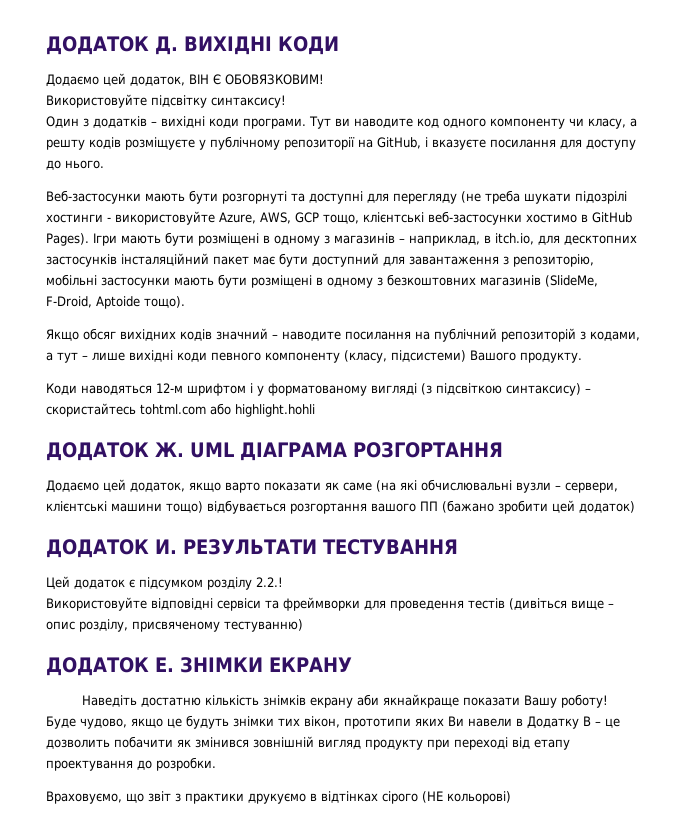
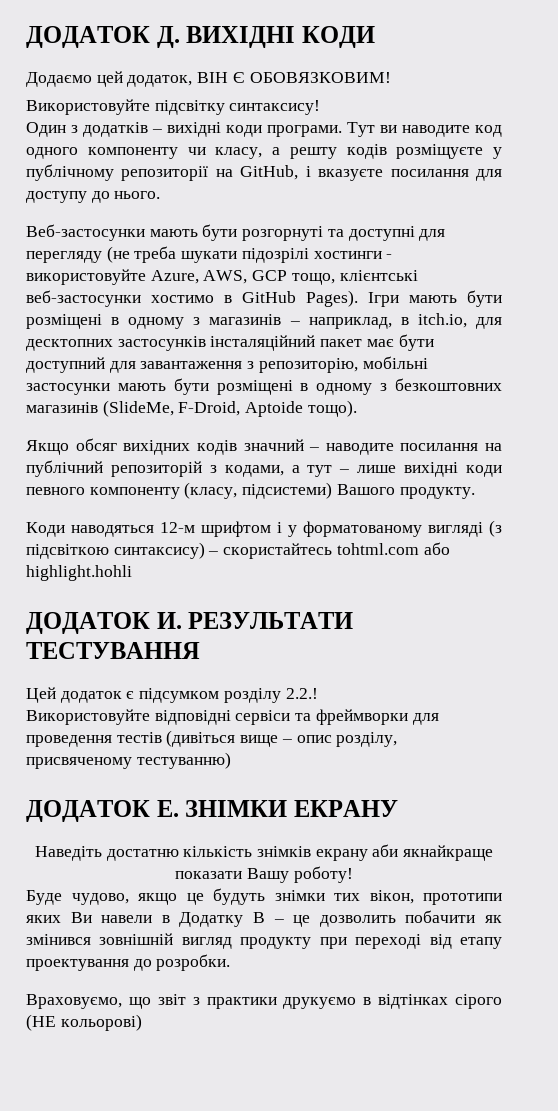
[46,442,503,461] [46,479,618,493] [46,500,635,514] // ДОДАТОК Ж. UML ДІАГРАМА РОЗГОРТАННЯ // Додаємо цей додаток, якщо варто показати як саме (на які обчислювальні вузли – сервери, клієнтські машини тощо) відбувається розгортання вашого ПП (бажано зробити цей додаток) -> (132, 573) none

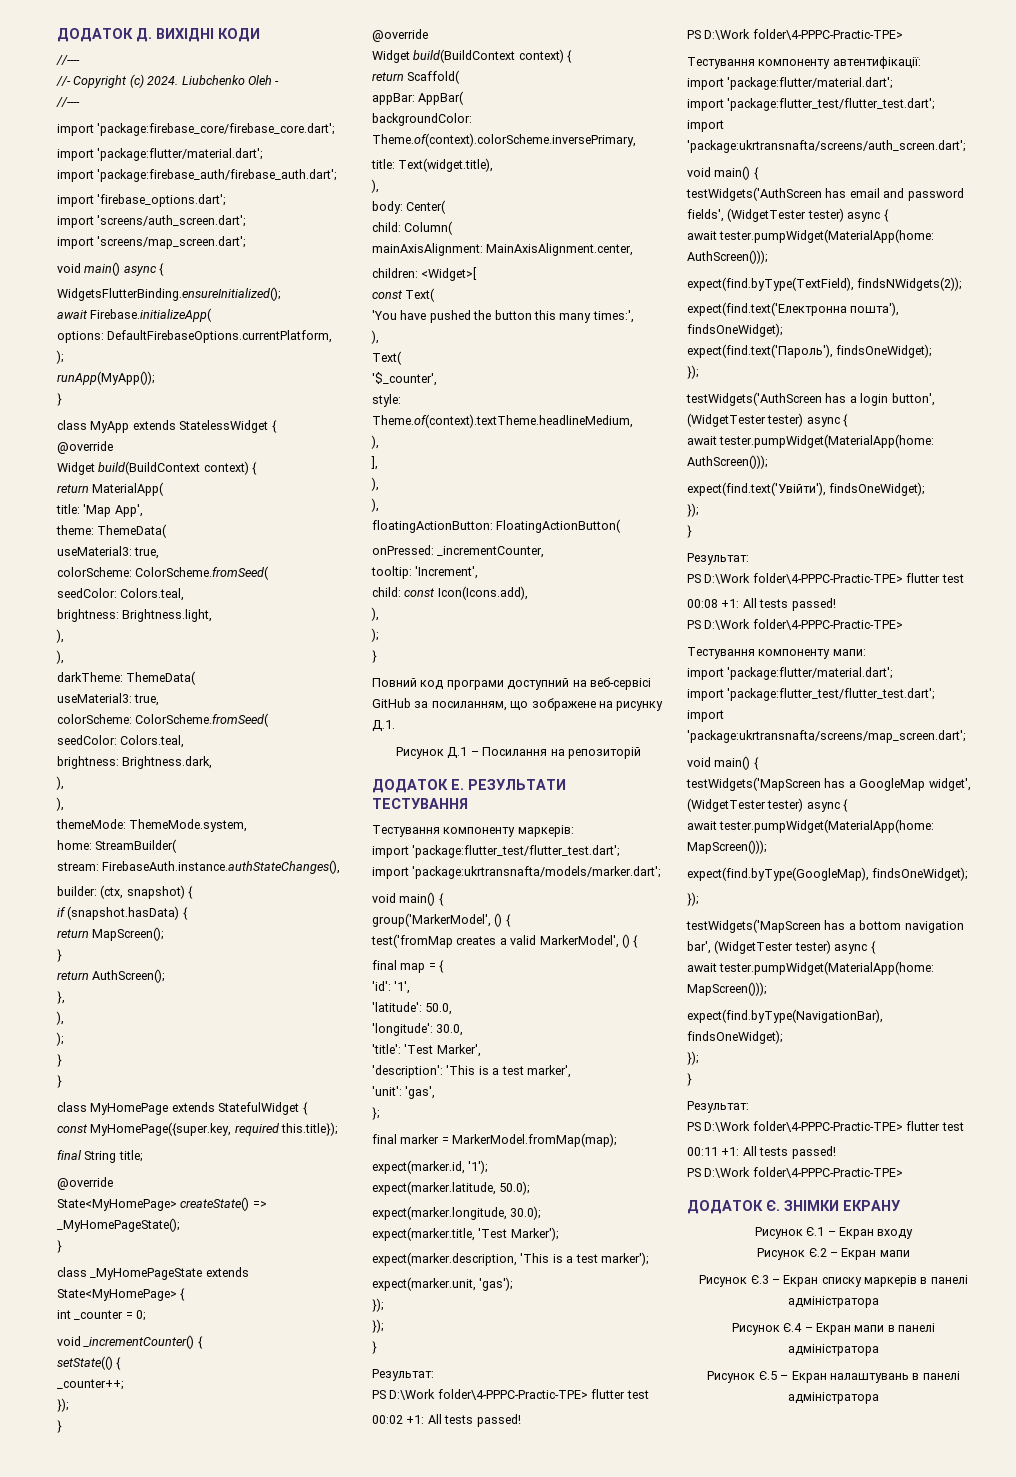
[26,71,391,87] [26,99,321,115] [26,122,502,137] [26,144,502,159] [26,164,503,181] [26,191,161,203] [26,224,446,241] [26,246,393,263] [26,269,418,285] [26,290,502,307] [26,313,502,329] [26,334,434,351] [26,356,428,373] [26,378,502,395] [26,400,357,417] [26,438,502,455] [26,460,503,477] [26,482,475,499] [26,520,502,537] [26,542,450,559] [26,565,132,581] [26,612,182,634] Додаємо цей додаток, ВІН Є ОБОВЯЗКОВИМ! // Використовуйте підсвітку синтаксису! // Один з додатків – вихідні коди програми. Тут ви наводите код одного компоненту чи класу, а решту кодів розміщуєте у публічному репозиторії на GitHub, і вказуєте посилання для доступу до нього. // Веб-застосунки мають бути розгорнуті та доступні для перегляду (не треба шукати підозрілі хостинги - використовуйте Azure, AWS, GCP тощо, клієнтські веб-застосунки хостимо в GitHub Pages). Ігри мають бути розміщені в одному з магазинів – наприклад, в itch.io, для десктопних застосунків інсталяційний пакет має бути доступний для завантаження з репозиторію, мобільні застосунки мають бути розміщені в одному з безкоштовних магазинів (SlideMe, F-Droid, Aptoide тощо). // Якщо обсяг вихідних кодів значний – наводите посилання на публічний репозиторій з кодами, а тут – лише вихідні коди певного компоненту (класу, підсистеми) Вашого продукту. // Коди наводяться 12-м шрифтом і у форматованому вигляді (з підсвіткою синтаксису) – скористайтесь tohtml.com або highlight.hohli // ДОДАТОК И. -> [56,55,80,65] [56,74,280,88] [56,97,80,107] [57,123,336,136] [57,148,264,161] [57,169,338,182] [57,194,227,207] [57,215,247,228] [57,236,247,249] [57,262,165,276] [57,287,281,301] [57,308,213,322] [57,330,333,343] [56,350,64,364] [57,371,155,385] [57,393,62,406] [57,420,277,433] [57,441,113,454] [57,461,258,475] [57,482,165,496] [56,504,143,517] [56,524,168,538] [57,546,160,559] [57,566,270,580] [57,588,185,601] [57,609,213,622] [56,629,64,643] [56,650,64,664] [57,671,197,685] [57,693,160,706] [57,713,270,727] [57,735,185,748] [57,756,213,769] [56,776,64,790] [56,797,64,811] [56,819,248,832] [57,839,178,853] [57,860,341,874] [57,885,194,899] [57,906,188,920] [57,927,165,941] [57,949,62,962] [57,969,166,983] [57,991,65,1004] [56,1011,64,1025] [56,1032,64,1046] [57,1054,62,1067] [57,1075,62,1088] [57,1102,308,1115] [57,1122,339,1136] [57,1150,143,1163] [57,1177,113,1190] [57,1197,267,1211] [57,1218,180,1232] [57,1240,62,1253] [57,1267,249,1280] [57,1288,186,1301] [57,1310,147,1321] [57,1335,203,1349] [57,1356,122,1370] [57,1379,124,1390] [57,1398,69,1412] [57,1420,62,1433] [372,29,428,42] [372,49,573,63] [372,70,461,84] [372,91,465,105] [372,113,472,126] [372,133,636,147] [371,158,494,172] [371,179,379,193] [372,200,447,214] [372,221,454,235] [372,243,634,256] [372,267,478,281] [372,288,436,302] [372,310,634,323] [371,330,379,344] [372,351,402,365] [372,372,437,386] [372,394,401,407] [372,414,633,428] [371,435,379,449] [371,456,378,470] [371,477,379,491] [371,498,379,512] [372,519,622,533] [372,545,545,558] [371,566,479,579] [372,586,528,600] [371,607,379,621] [371,628,379,642] [372,650,377,663] [372,677,651,690] [372,698,664,711] [372,720,395,732] [396,747,641,759] [372,779,464,793] //---- // //- Copyright (c) 2024. Liubchenko Oleh - // //---- // import 'package:firebase_core/firebase_core.dart'; // import 'package:flutter/material.dart'; // import 'package:firebase_auth/firebase_auth.dart'; // import 'firebase_options.dart'; // import 'screens/auth_screen.dart'; // import 'screens/map_screen.dart'; // void main() async { // WidgetsFlutterBinding.ensureInitialized(); // await Firebase.initializeApp( // options: DefaultFirebaseOptions.currentPlatform, // ); // runApp(MyApp()); // } // class MyApp extends StatelessWidget { // @override // Widget build(BuildContext context) { // return MaterialApp( // title: 'Map App', // theme: ThemeData( // useMaterial3: true, // colorScheme: ColorScheme.fromSeed( // seedColor: Colors.teal, // brightness: Brightness.light, // ), // ), // darkTheme: ThemeData( // useMaterial3: true, // colorScheme: ColorScheme.fromSeed( // seedColor: Colors.teal, // brightness: Brightness.dark, // ), // ), // themeMode: ThemeMode.system, // home: StreamBuilder( // stream: FirebaseAuth.instance.authStateChanges(), // builder: (ctx, snapshot) { // if (snapshot.hasData) { // return MapScreen(); // } // return AuthScreen(); // }, // ), // ); // } // } // class MyHomePage extends StatefulWidget { // const MyHomePage({super.key, required this.title}); // final String title; // @override // State<MyHomePage> createState() => _MyHomePageState(); // } // class _MyHomePageState extends State<MyHomePage> { // int _counter = 0; // void _incrementCounter() { // setState(() { // _counter++; // }); // } // @override // Widget build(BuildContext context) { // return Scaffold( // appBar: AppBar( // backgroundColor: Theme.of(context).colorScheme.inversePrimary, // title: Text(widget.title), // ), // body: Center( // child: Column( // mainAxisAlignment: MainAxisAlignment.center, // children: <Widget>[ // const Text( // 'You have pushed the button this many times:', // ), // Text( // '$_counter', // style: Theme.of(context).textTheme.headlineMedium, // ), // ], // ), // ), // floatingActionButton: FloatingActionButton( // onPressed: _incrementCounter, // tooltip: 'Increment', // child: const Icon(Icons.add), // ), // ); // } // Повний код програми доступний на веб-сервісі GitHub за посиланням, що зображене на рисунку Д.1. // Рисунок Д.1 – Посилання на репозиторій // ДОДАТОК Е.
[26,687,318,703] [26,709,439,725] [26,730,398,747] [26,752,231,769] [26,800,179,822] Цей додаток є підсумком розділу 2.2.! // Використовуйте відповідні сервіси та фреймворки для проведення тестів (дивіться вище – опис розділу, присвяченому тестуванню) // ДОДАТОК Е. -> [372,825,574,837] [372,845,621,858] [372,866,662,879] [372,892,444,906] [372,913,511,927] [371,934,639,948] [372,960,445,973] [372,981,411,994] [372,1002,453,1015] [372,1023,464,1036] [372,1044,481,1057] [372,1065,571,1078] [372,1086,436,1099] [372,1107,380,1120] [372,1133,618,1147] [372,1160,489,1174] [372,1181,531,1195] [372,1206,542,1220] [372,1227,559,1241] [372,1252,649,1266] [372,1277,514,1291] [372,1298,384,1312] [372,1319,384,1333] [372,1341,377,1354] [372,1369,434,1381] [372,1389,649,1400] [372,1414,521,1427] [687,29,903,40] [687,56,921,69] [687,77,894,90] [687,98,936,111] [687,120,724,132] [687,140,966,153] [687,166,759,180] [686,187,964,201] [687,208,889,222] [687,229,935,243] [687,250,768,264] [687,277,963,291] [687,302,900,316] [687,323,783,337] [687,344,933,358] [687,365,699,379] [686,392,935,406] [687,413,849,427] [687,434,935,448] [687,455,768,469] [687,482,926,496] [687,503,699,517] [687,525,692,538] [687,553,749,565] [687,573,964,584] [687,598,836,611] [687,619,903,630] [687,647,866,659] [687,667,894,680] [687,688,936,701] [687,710,724,722] [687,730,966,743] [687,756,759,770] [686,777,971,791] [687,798,849,812] [687,819,935,833] [687,840,767,854] [687,867,969,881] [687,892,699,906] [686,919,964,933] [687,940,876,954] [687,961,935,975] [687,982,767,996] [687,1009,883,1023] [687,1030,783,1044] [687,1051,699,1065] [687,1073,692,1086] [687,1101,749,1113] [687,1121,964,1132] [687,1146,836,1159] [687,1167,903,1178] [687,1200,780,1214] Тестування компоненту маркерів: // import 'package:flutter_test/flutter_test.dart'; // import 'package:ukrtransnafta/models/marker.dart'; // void main() { // group('MarkerModel', () { // test('fromMap creates a valid MarkerModel', () { // final map = { // 'id': '1', // 'latitude': 50.0, // 'longitude': 30.0, // 'title': 'Test Marker', // 'description': 'This is a test marker', // 'unit': 'gas', // }; // final marker = MarkerModel.fromMap(map); // expect(marker.id, '1'); // expect(marker.latitude, 50.0); // expect(marker.longitude, 30.0); // expect(marker.title, 'Test Marker'); // expect(marker.description, 'This is a test marker'); // expect(marker.unit, 'gas'); // }); // }); // } // Результат: // PS D:\Work folder\4-PPPC-Practic-TPE> flutter test // 00:02 +1: All tests passed! // PS D:\Work folder\4-PPPC-Practic-TPE> // Тестування компоненту автентифікації: // import 'package:flutter/material.dart'; // import 'package:flutter_test/flutter_test.dart'; // import 'package:ukrtransnafta/screens/auth_screen.dart'; // void main() { // testWidgets('AuthScreen has email and password fields', (WidgetTester tester) async { // await tester.pumpWidget(MaterialApp(home: AuthScreen())); // expect(find.byType(TextField), findsNWidgets(2)); // expect(find.text('Електронна пошта'), findsOneWidget); // expect(find.text('Пароль'), findsOneWidget); // }); // testWidgets('AuthScreen has a login button', (WidgetTester tester) async { // await tester.pumpWidget(MaterialApp(home: AuthScreen())); // expect(find.text('Увійти'), findsOneWidget); // }); // } // Результат: // PS D:\Work folder\4-PPPC-Practic-TPE> flutter test // 00:08 +1: All tests passed! // PS D:\Work folder\4-PPPC-Practic-TPE> // Тестування компоненту мапи: // import 'package:flutter/material.dart'; // import 'package:flutter_test/flutter_test.dart'; // import 'package:ukrtransnafta/screens/map_screen.dart'; // void main() { // testWidgets('MapScreen has a GoogleMap widget', (WidgetTester tester) async { // await tester.pumpWidget(MaterialApp(home: MapScreen())); // expect(find.byType(GoogleMap), findsOneWidget); // }); // testWidgets('MapScreen has a bottom navigation bar', (WidgetTester tester) async { // await tester.pumpWidget(MaterialApp(home: MapScreen())); // expect(find.byType(NavigationBar), findsOneWidget); // }); // } // Результат: // PS D:\Work folder\4-PPPC-Practic-TPE> flutter test // 00:11 +1: All tests passed! // PS D:\Work folder\4-PPPC-Practic-TPE> // ДОДАТОК Є.
[34,844,494,861] [175,866,353,883] [26,888,502,905] [26,910,503,927] [26,933,503,949] [26,954,231,971] [26,994,502,1009] [26,1014,142,1031] Наведіть достатню кількість знімків екрану аби якнайкраще показати Вашу роботу! // Буде чудово, якщо це будуть знімки тих вікон, прототипи яких Ви навели в Додатку В – це дозволить побачити як змінився зовнішній вигляд продукту при переході від етапу проектування до розробки. // Враховуємо, що звіт з практики друкуємо в відтінках сірого (НЕ кольорові) -> [754,1227,914,1239] [757,1248,910,1260] [699,1275,968,1287] [788,1296,879,1308] [731,1323,936,1335] [788,1344,879,1356] [707,1371,960,1383] [788,1392,879,1404] Рисунок Є.1 – Екран входу // Рисунок Є.2 – Екран мапи // Рисунок Є.3 – Екран списку маркерів в панелі адміністратора // Рисунок Є.4 – Екран мапи в панелі адміністратора // Рисунок Є.5 – Екран налаштувань в панелі адміністратора

